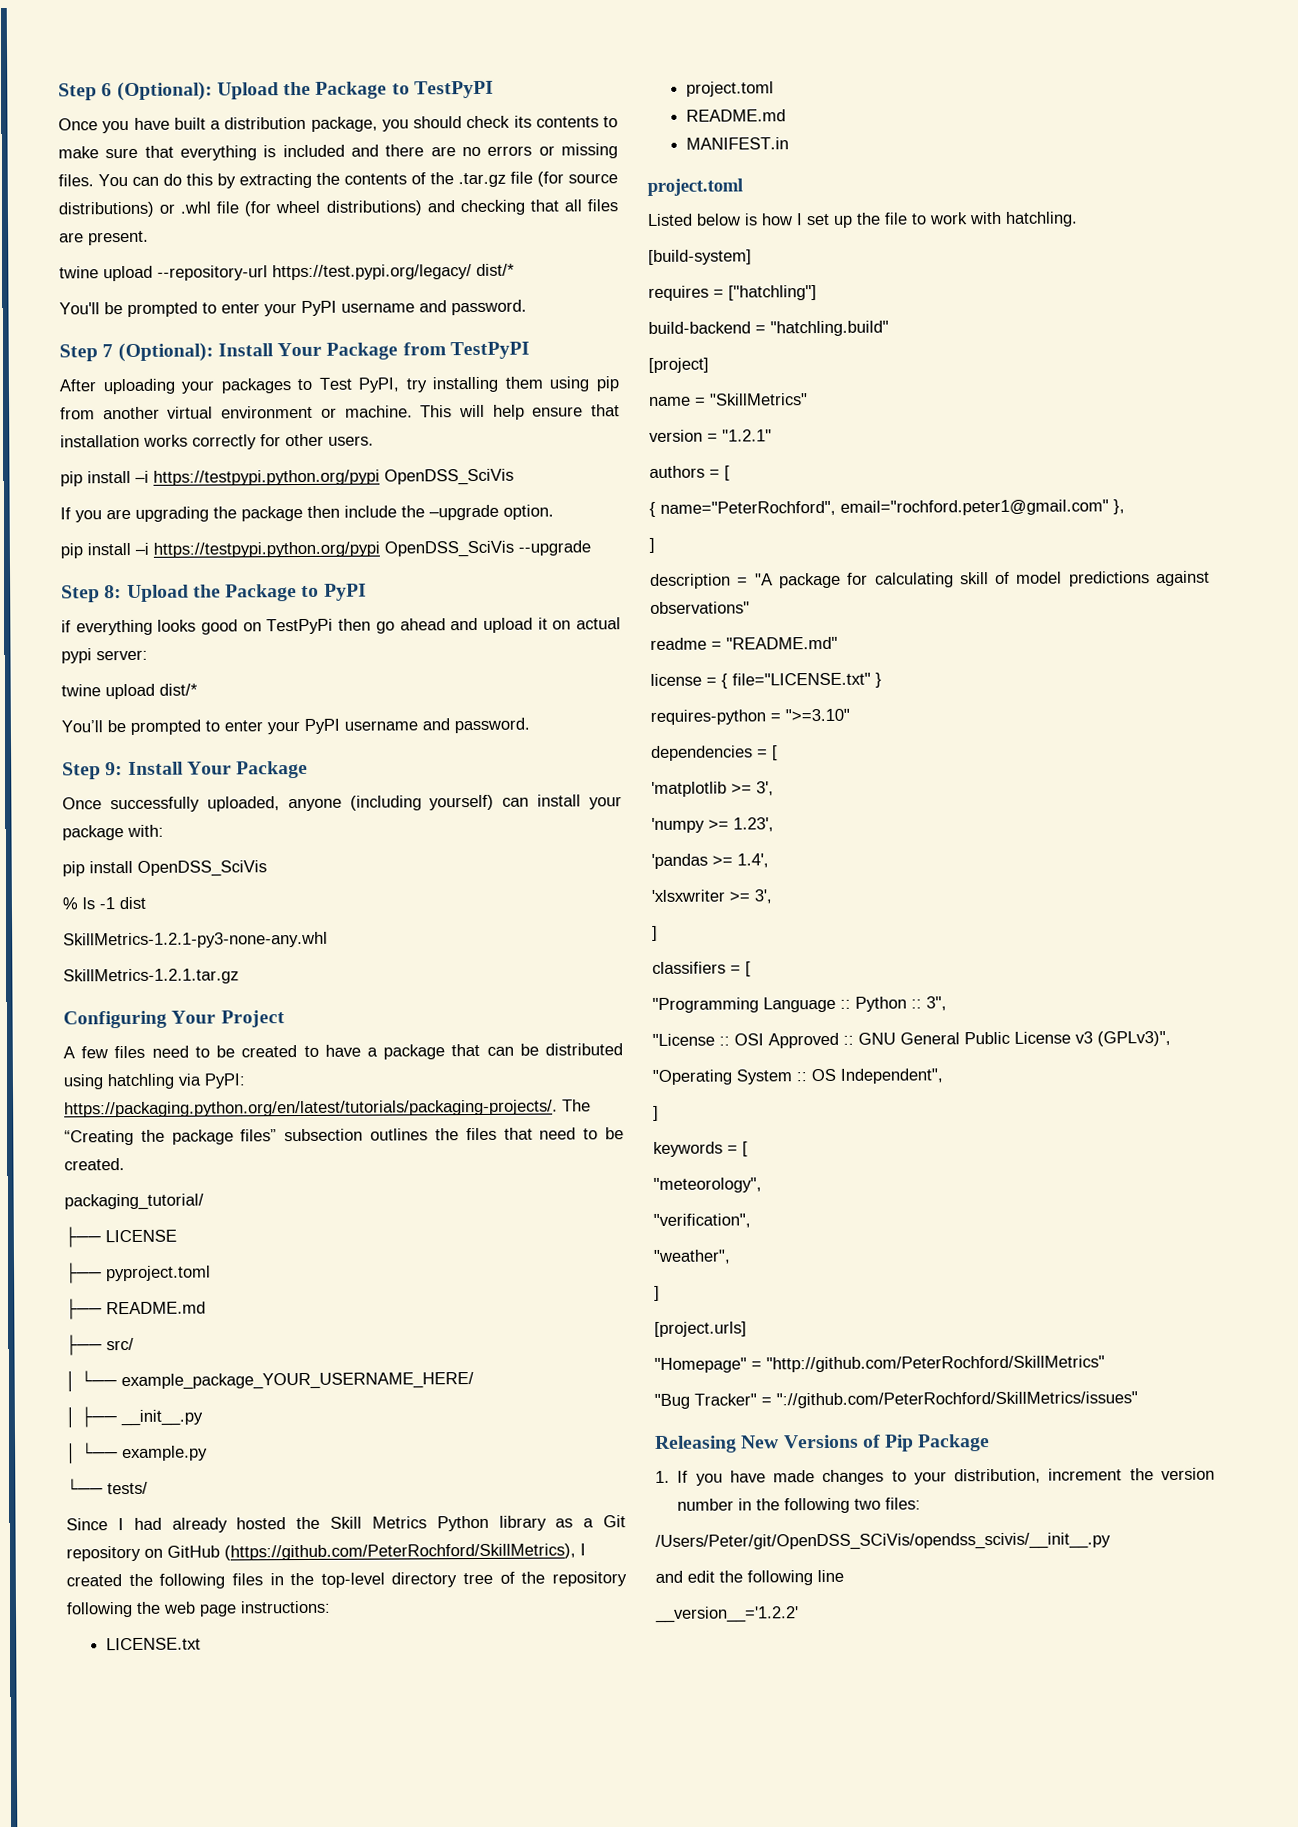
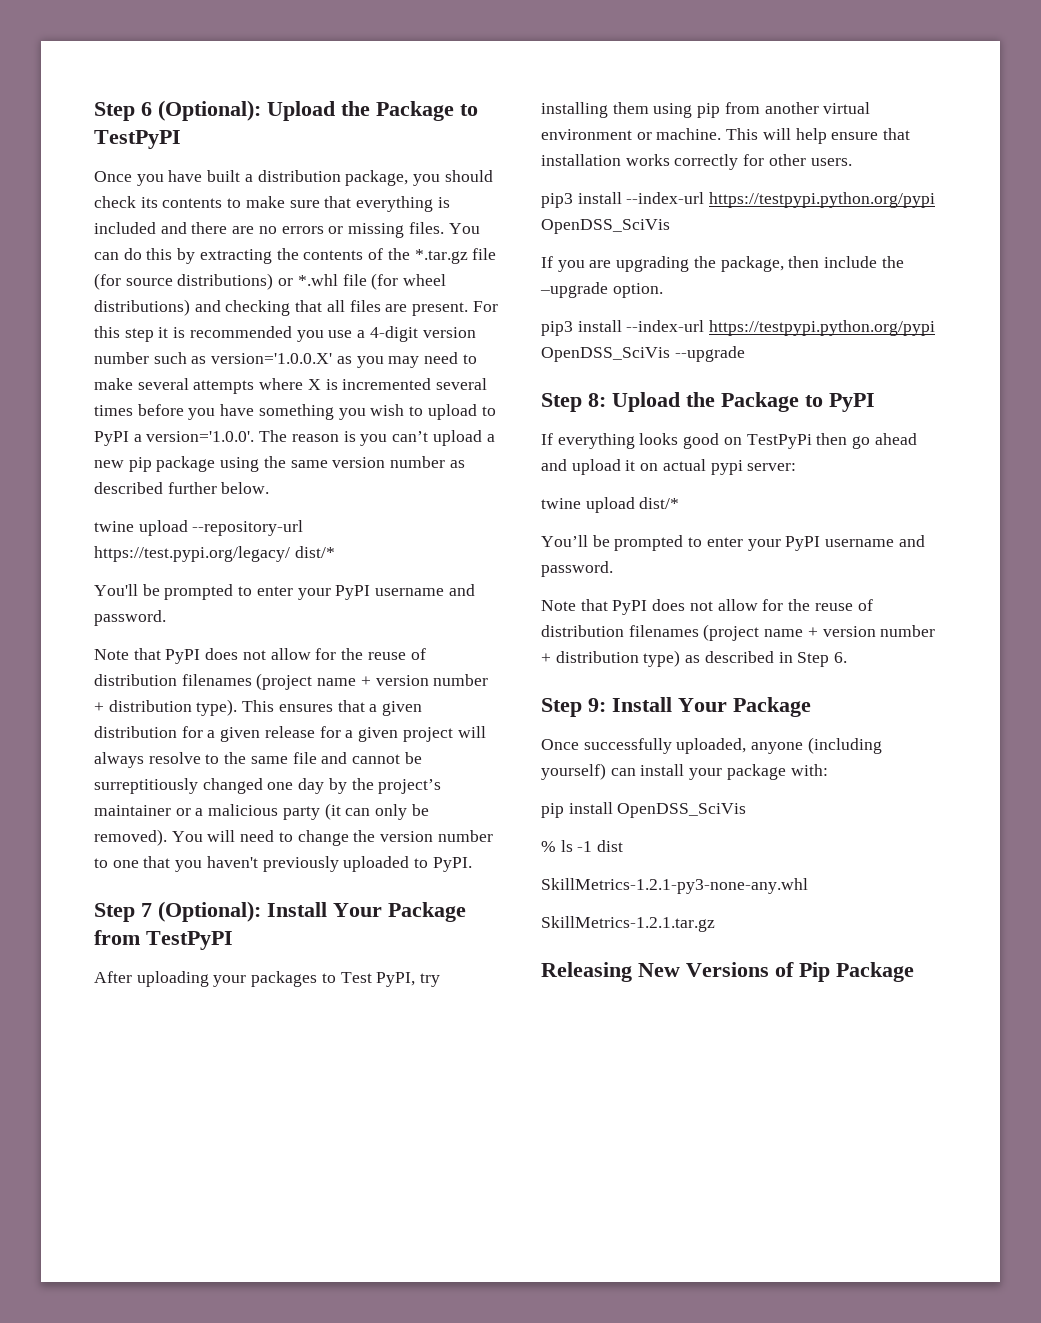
[458,172,506,188] .tar.gz -> [414,249,468,264] *.tar.gz
[180,201,212,214] .whl -> [297,274,338,286] *.whl
(149, 238) none -> [472,301,498,312] [94,326,476,342] [94,352,477,368] [94,378,488,394] [94,404,496,420] [94,430,495,446] [94,456,465,472] [94,482,270,494] For this step it is recommended you use a 4-digit version number such as version='1.0.0.X' as you may need to make several attempts where X is incremented several times before you have something you wish to upload to PyPI a version='1.0.0'. The reason is you can’t upload a new pip package using the same version number as described further below.
(527, 307) none -> [94,648,426,664] [94,673,489,690] [94,699,423,716] [94,726,486,742] [94,752,422,768] [94,778,442,794] [94,803,429,820] [94,829,493,846] [94,856,472,872] // Note that PyPI does not allow for the reuse of distribution filenames (project name + version number + distribution type). This ensures that a given distribution for a given release for a given project will always resolve to the same file and cannot be surreptitiously changed one day by the project’s maintainer or a malicious party (it can only be removed). You will need to change the version number to one that you haven't previously uploaded to PyPI.
[60,470,149,487] pip install –i -> [541,192,705,208] pip3 install --index-url
[241,505,303,522] package -> [720,256,784,272] package,
[60,542,149,559] pip install –i -> [541,320,705,336] pip3 install --index-url
[61,620,71,633] if -> [541,433,553,445] If
(530, 725) none -> [541,599,873,615] [541,624,936,641] [541,650,848,667] // Note that PyPI does not allow for the reuse of distribution filenames (project name + version number + distribution type) as described in Step 6.
[63,1010,285,1029] [63,1043,623,1060] [63,1073,246,1090] [64,1099,591,1118] [64,1127,624,1146] [64,1158,125,1171] [64,1193,204,1211] [64,1226,177,1248] [64,1262,211,1284] [65,1298,206,1320] [65,1334,134,1356] [65,1370,474,1392] [65,1406,203,1428] [66,1442,208,1464] [66,1478,148,1495] [66,1515,626,1533] [66,1543,586,1562] [66,1571,627,1589] [66,1600,331,1618] [106,1637,202,1651] [686,81,775,97] [686,109,787,122] [686,137,790,150] [647,178,743,196] [647,211,1078,228] [648,249,752,265] [648,285,817,301] [648,320,889,337] [648,357,709,373] [649,393,808,406] [649,429,772,442] [649,465,730,481] [649,499,1125,517] [649,537,655,553] [650,570,1210,589] [650,601,750,614] [650,636,838,650] [650,672,882,689] [650,708,850,725] [651,745,778,761] [651,781,774,797] [651,817,774,833] [651,853,769,869] [651,889,772,904] [652,925,658,941] [652,961,751,977] [652,996,947,1013] [652,1030,1171,1049] [652,1068,943,1085] [653,1105,659,1121] [653,1141,748,1157] [653,1177,762,1193] [653,1213,751,1228] [653,1249,731,1264] [654,1285,660,1301] [654,1321,747,1337] [654,1355,1105,1373] [654,1391,1138,1409] // Configuring Your Project // A few files need to be created to have a package that can be distributed using hatchling via PyPI: https://packaging.python.org/en/latest/tutorials/packaging-projects/. The “Creating the package files” subsection outlines the files that need to be created. // packaging_tutorial/ // ├── LICENSE // ├── pyproject.toml // ├── README.md // ├── src/ // │ └── example_package_YOUR_USERNAME_HERE/ // │ ├── __init__.py // │ └── example.py // └── tests/ // Since I had already hosted the Skill Metrics Python library as a Git repository on GitHub (https://github.com/PeterRochford/SkillMetrics), I created the following files in the top-level directory tree of the repository following the web page instructions: // LICENSE.txt // project.toml // README.md // MANIFEST.in // project.toml // Listed below is how I set up the file to work with hatchling. // [build-system] // requires = ["hatchling"] // build-backend = "hatchling.build" // [project] // name = "SkillMetrics" // version = "1.2.1" // authors = [ // { name="PeterRochford", email="rochford.peter1@gmail.com" }, // ] // description = "A package for calculating skill of model predictions against observations" // readme = "README.md" // license = { file="LICENSE.txt" } // requires-python = ">=3.10" // dependencies = [ // 'matplotlib >= 3', // 'numpy >= 1.23', // 'pandas >= 1.4', // 'xlsxwriter >= 3', // ] // classifiers = [ // "Programming Language :: Python :: 3", // "License :: OSI Approved :: GNU General Public License v3 (GPLv3)", // "Operating System :: OS Independent", // ] // keywords = [ // "meteorology", // "verification", // "weather", // ] // [project.urls] // "Homepage" = "http://github.com/PeterRochford/SkillMetrics" // "Bug Tracker" = "://github.com/PeterRochford/SkillMetrics/issues" -> (715, 924) none
[655,1467,1215,1486] [677,1497,922,1514] [655,1532,1111,1551] [655,1569,844,1586] [654,1606,799,1623] // 1. If you have made changes to your distribution, increment the version number in the following two files: // /Users/Peter/git/OpenDSS_SCiVis/opendss_scivis/__init__.py // and edit the following line // __version__='1.2.2' -> (914, 972) none

